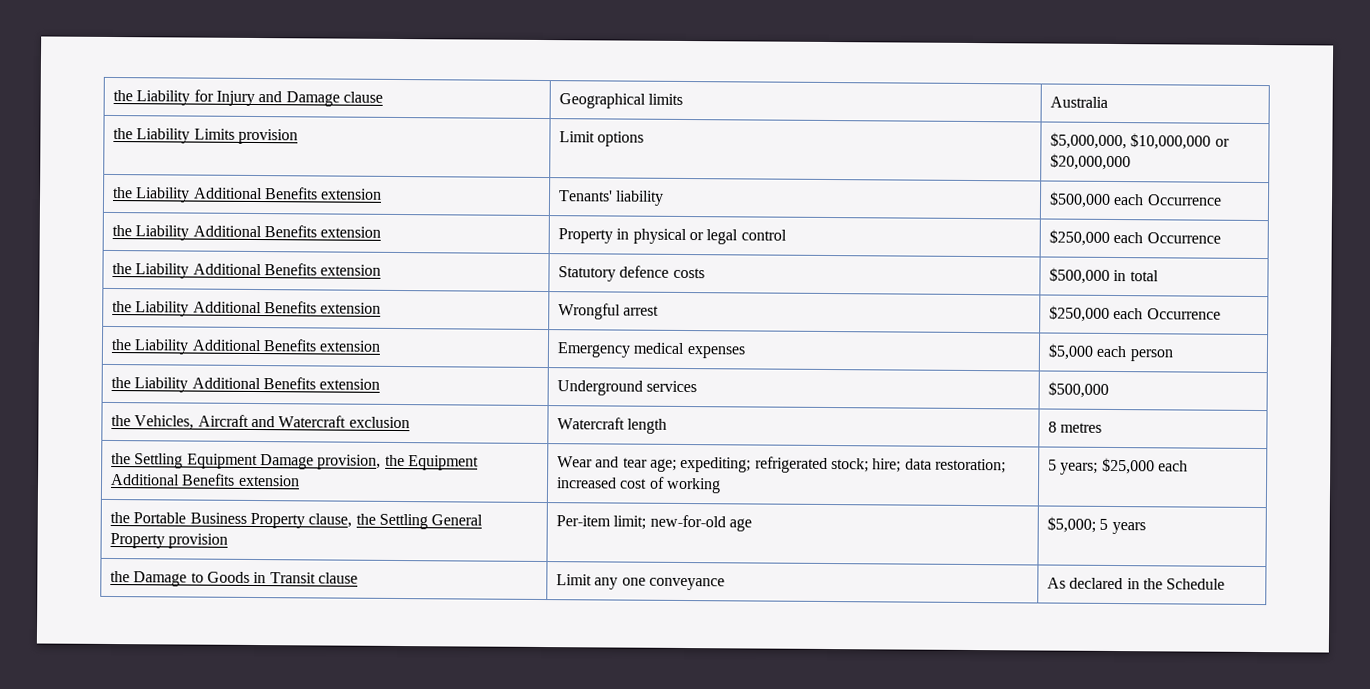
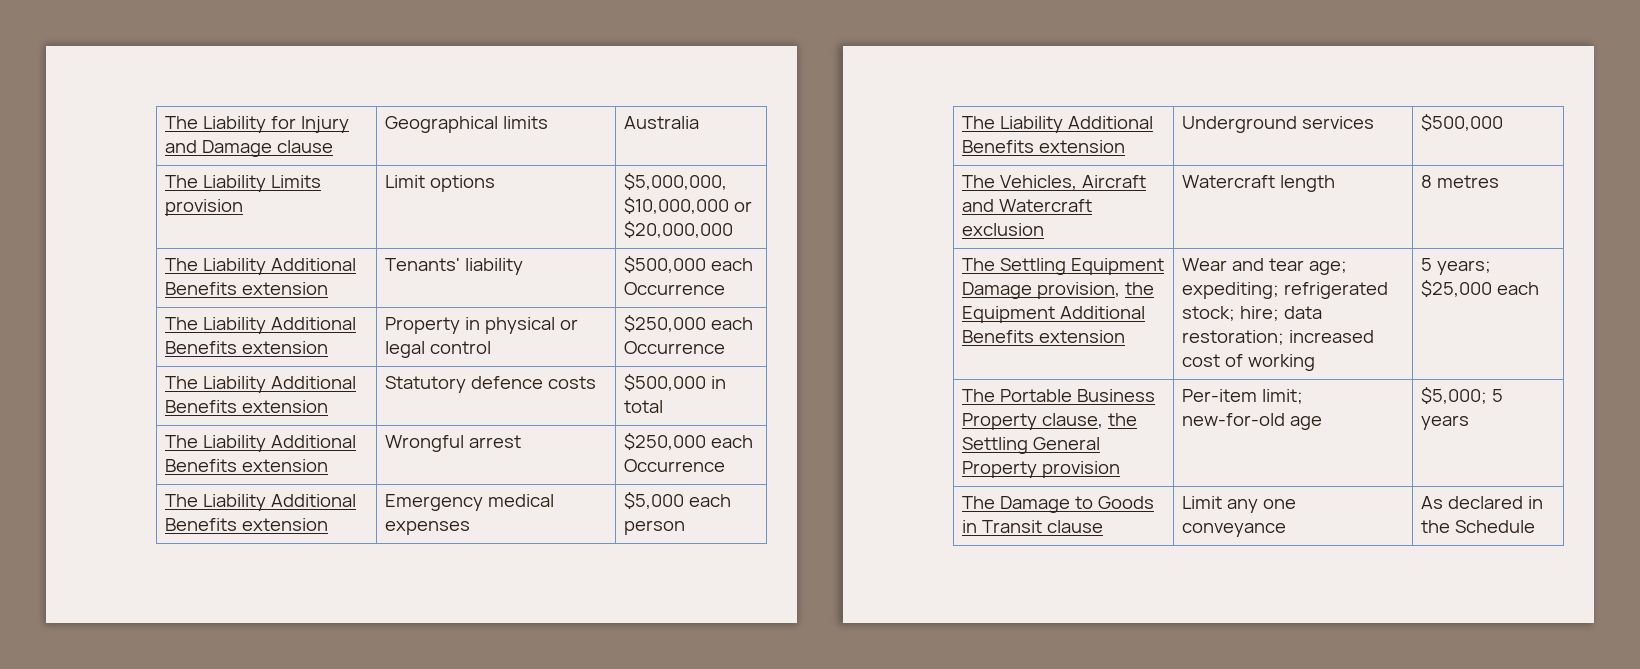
[113,90,134,102] the -> [165,116,199,129] The
[113,128,134,140] the -> [165,175,199,188] The
[113,187,134,199] the -> [165,258,199,271] The
[112,225,133,237] the -> [165,317,199,330] The
[112,263,133,275] the -> [165,376,199,389] The
[112,301,133,313] the -> [165,435,199,448] The
[111,338,133,351] the -> [165,494,199,507] The
[111,376,132,389] the -> [962,116,996,129] The
[111,414,132,427] the -> [962,175,996,188] The
[111,452,132,465] the -> [962,258,996,271] The
[110,511,131,524] the -> [962,389,996,402] The
[110,570,131,583] the -> [962,496,996,509] The

